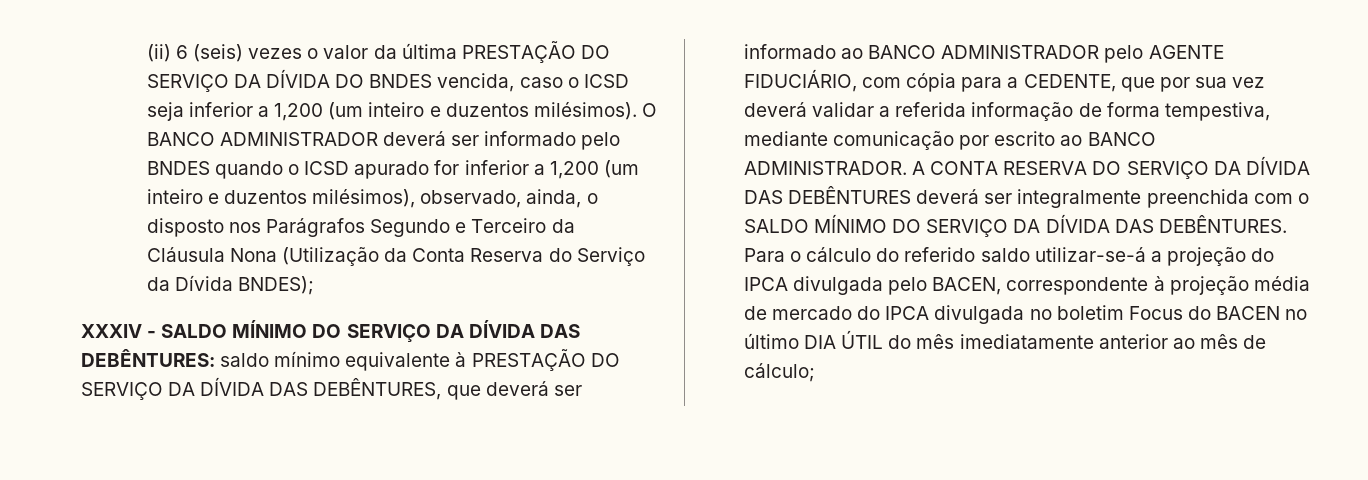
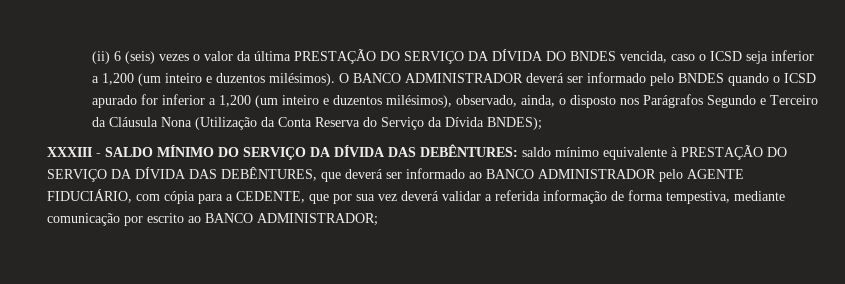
[80,324,142,338] XXXIV -> [47,147,93,157] XXXIII
[743,156,1310,179] [743,186,1309,208] [743,214,1287,237] [743,247,1275,266] [743,276,1310,295] [743,305,1308,324] [743,330,1267,349] [743,363,815,382] ADMINISTRADOR. A CONTA RESERVA DO SERVIÇO DA DÍVIDA DAS DEBÊNTURES deverá ser integralmente preenchida com o SALDO MÍNIMO DO SERVIÇO DA DÍVIDA DAS DEBÊNTURES. Para o cálculo do referido saldo utilizar-se-á a projeção do IPCA divulgada pelo BACEN, correspondente à projeção média de mercado do IPCA divulgada no boletim Focus do BACEN no último DIA ÚTIL do mês imediatamente anterior ao mês de cálculo; -> [257,213,379,226] ADMINISTRADOR;

